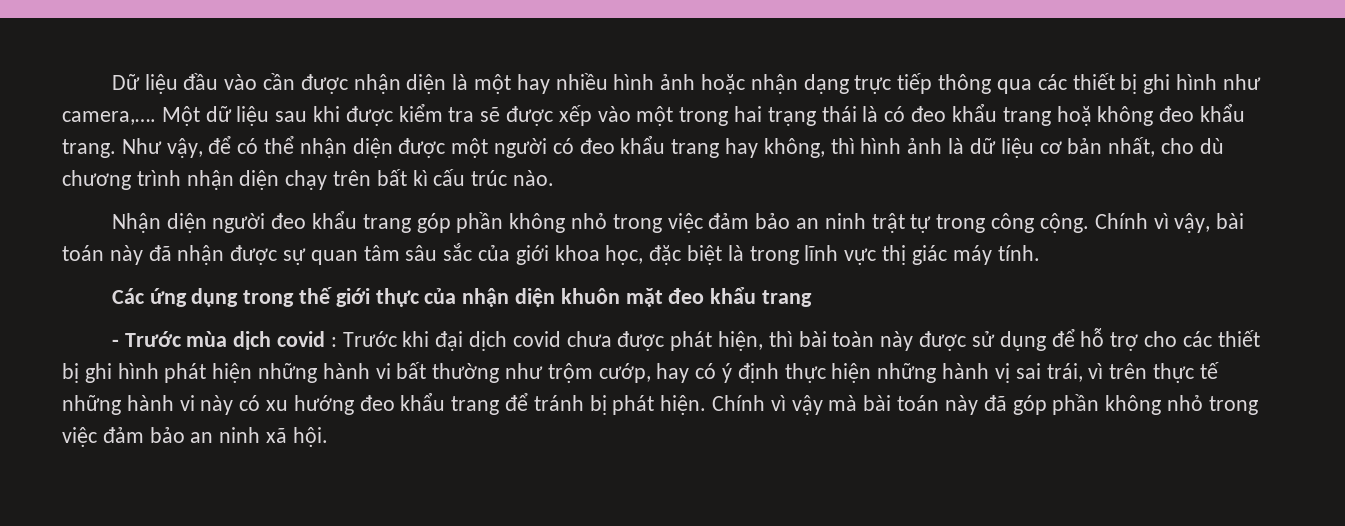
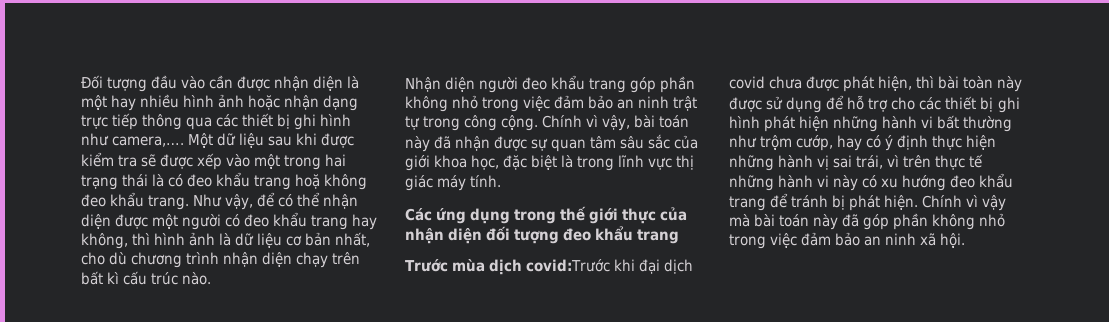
[111,74,178,94] Dữ liệu -> [81,75,148,92] Đối tượng
[560,288,663,307] khuôn mặt -> [486,226,560,244] đối tượng
[111,339,119,347] - -> (680, 236) none
[277,331,397,347] covid : Trước -> [526,259,611,272] covid:Trước

